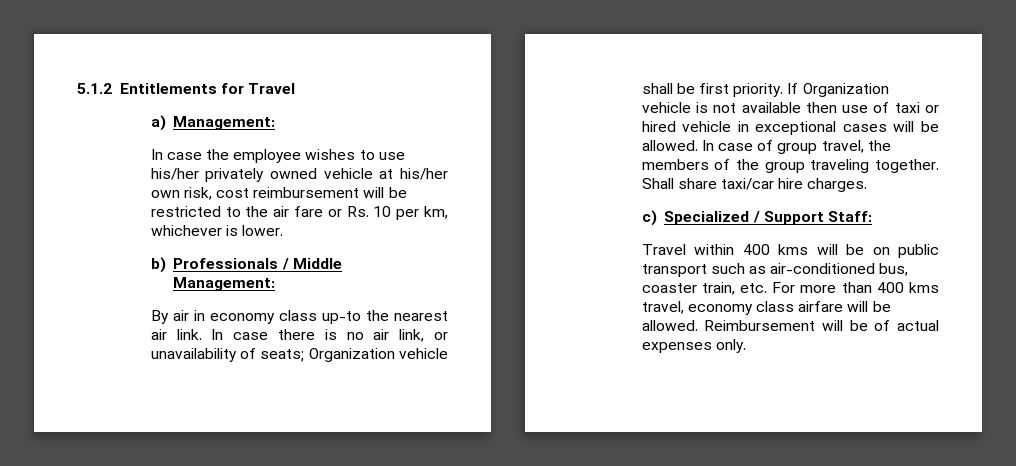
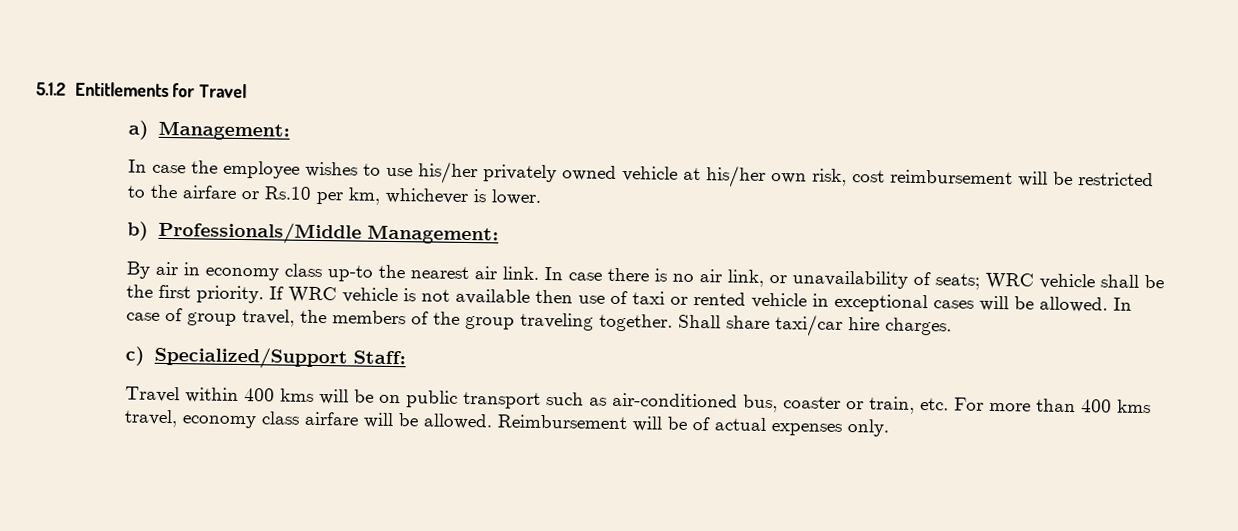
[273,206,392,217] air fare or Rs. 10 -> [182,185,313,200] airfare or Rs.10
[173,258,342,270] Professionals / Middle -> [157,220,362,245] Professionals/Middle
[308,348,395,362] Organization -> [985,272,1035,290] WRC
(695, 88) none -> [126,284,154,298] the
[802,83,889,97] Organization -> [288,286,338,304] WRC
[641,121,676,132] hired -> [693,291,747,306] rented
[664,211,824,225] Specialized / Support -> [153,345,348,370] Specialized/Support
(697, 288) none -> [846,401,865,410] or

